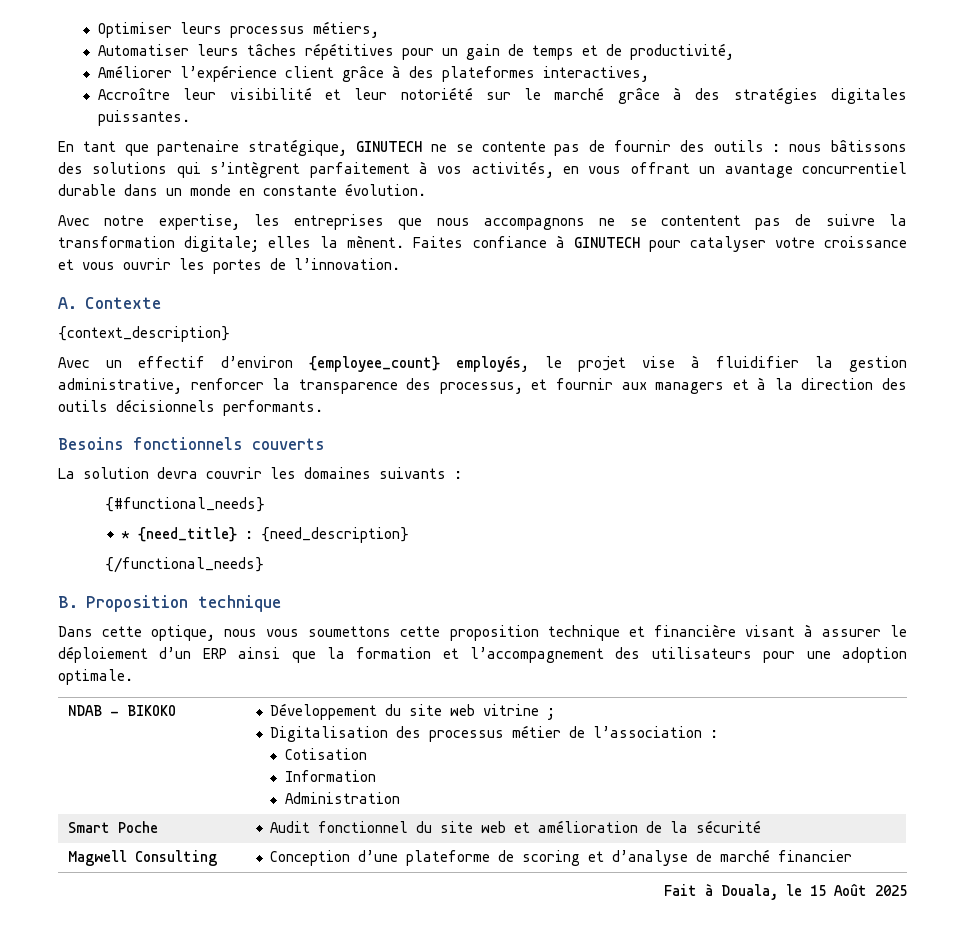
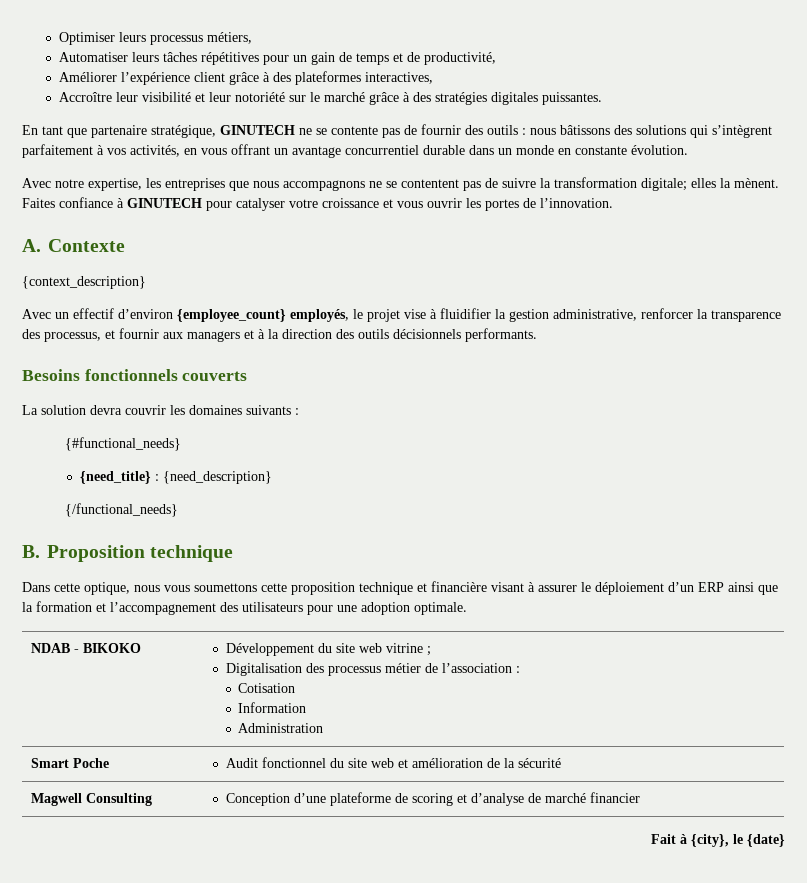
[121,531,131,539] * -> (181, 444) none
[721,884,907,900] Douala, le 15 Août 2025 -> [691,834,785,847] {city}, le {date}

